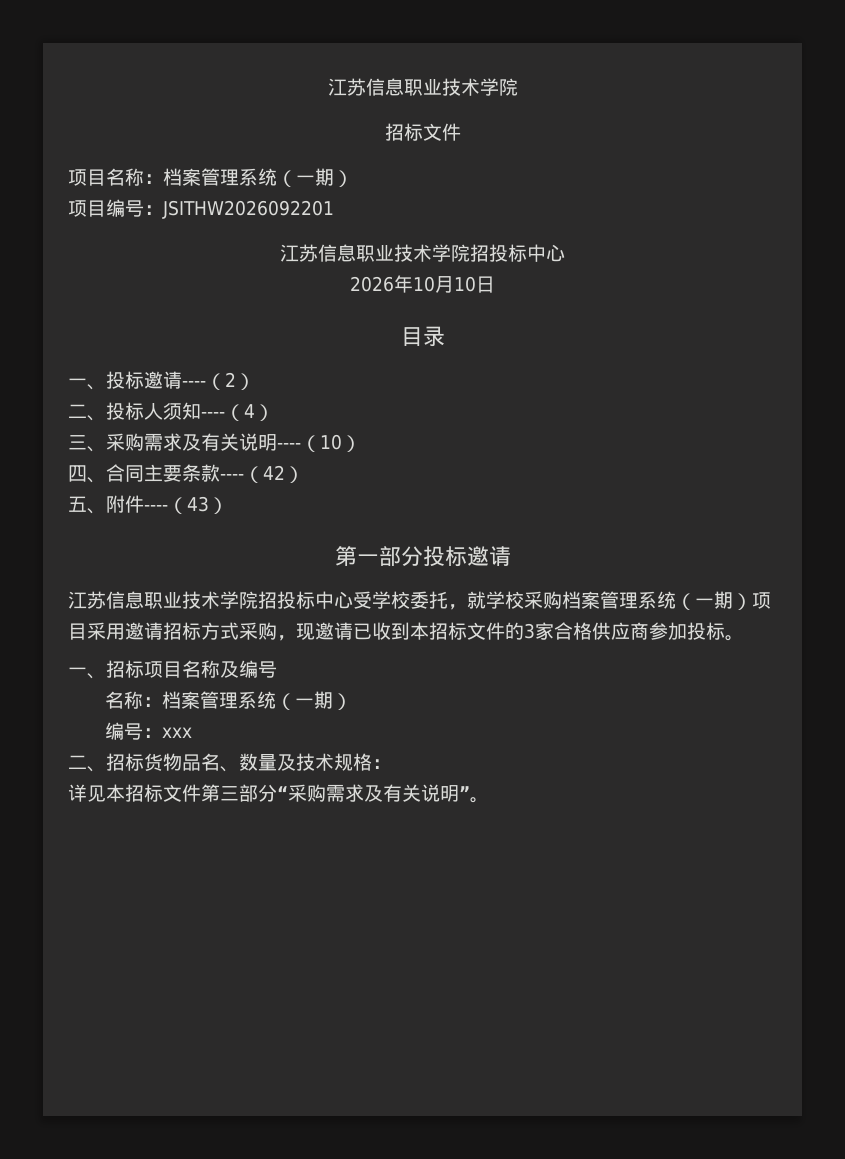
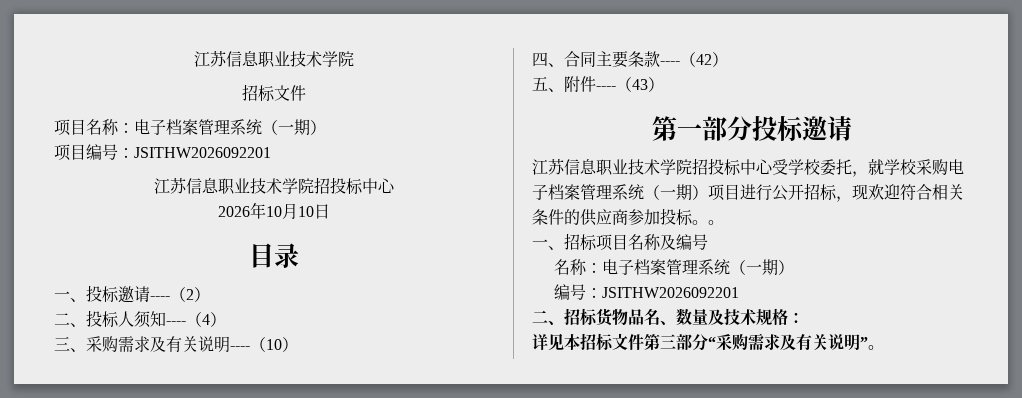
(163, 179) none -> [134,119,166,135] 电子
(562, 600) none -> [948,159,964,175] [532,184,548,200] 电子
[87,622,592,641] 采用邀请招标方式采购，现邀请已收到本招标文件的3家合格 -> [740,183,964,202] [532,209,580,225] 进行公开招标，现欢迎符合相关条件的
(744, 638) none -> [708,220,724,225] 。
(162, 702) none -> [602,259,635,275] 电子
[161,727,192,738] xxx -> [602,287,740,298] JSITHW2026092201

